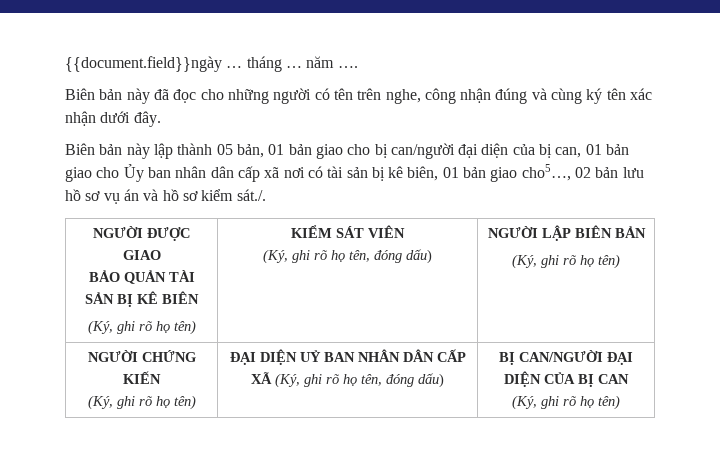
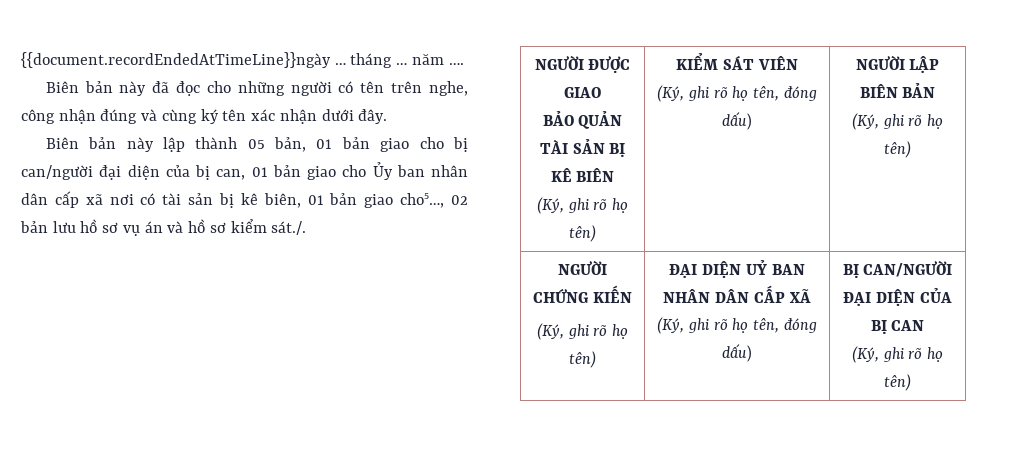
[65,56,222,72] {{document.field}}ngày -> [21,52,331,68] {{document.recordEndedAtTimeLine}}ngày

